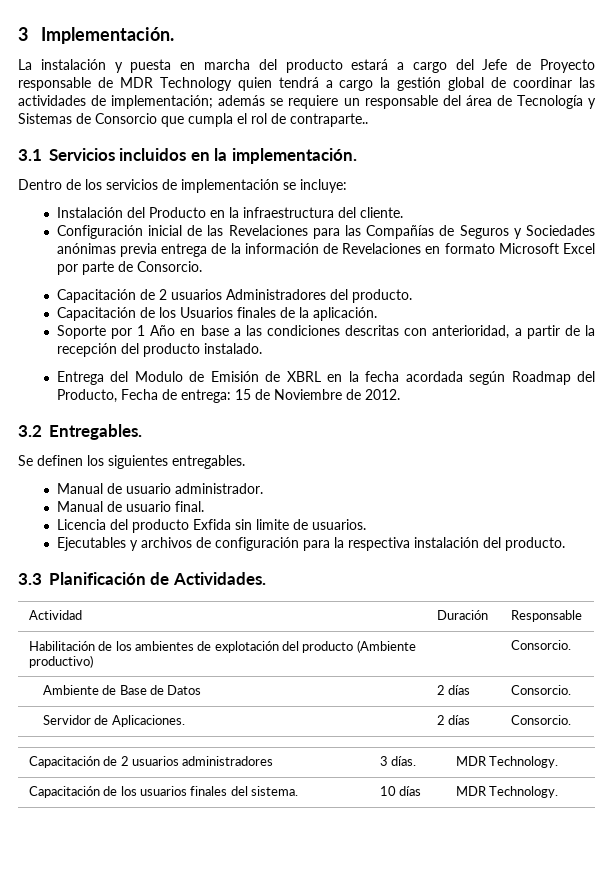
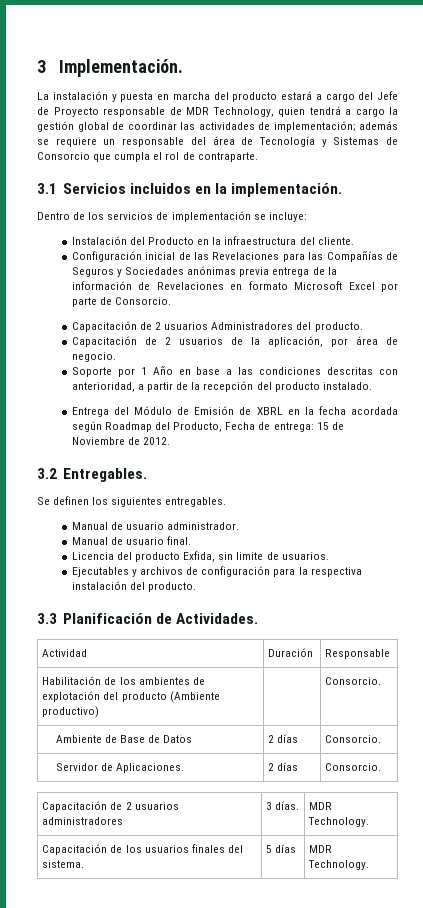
[159,77,232,91] Technology -> [212,107,274,117] Technology,
[290,113,368,127] contraparte.. -> [197,152,258,162] contraparte.
[158,307,377,321] los Usuarios finales de la aplicación. -> [164,336,399,347] [71,352,116,362] 2 usuarios de la aplicación, por área de negocio.
[134,371,183,382] Modulo -> [134,406,173,415] Módulo
[192,519,231,530] Exfida -> [183,551,216,562] Exfida,
[379,786,396,796] 10 -> [266,845,273,853] 5

